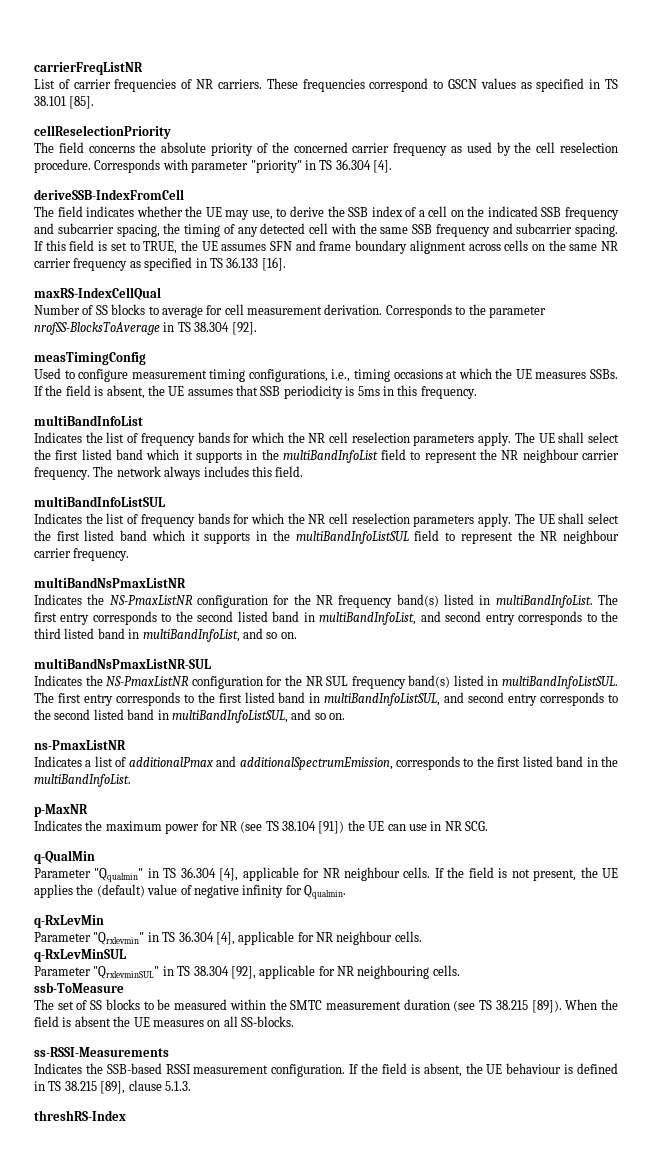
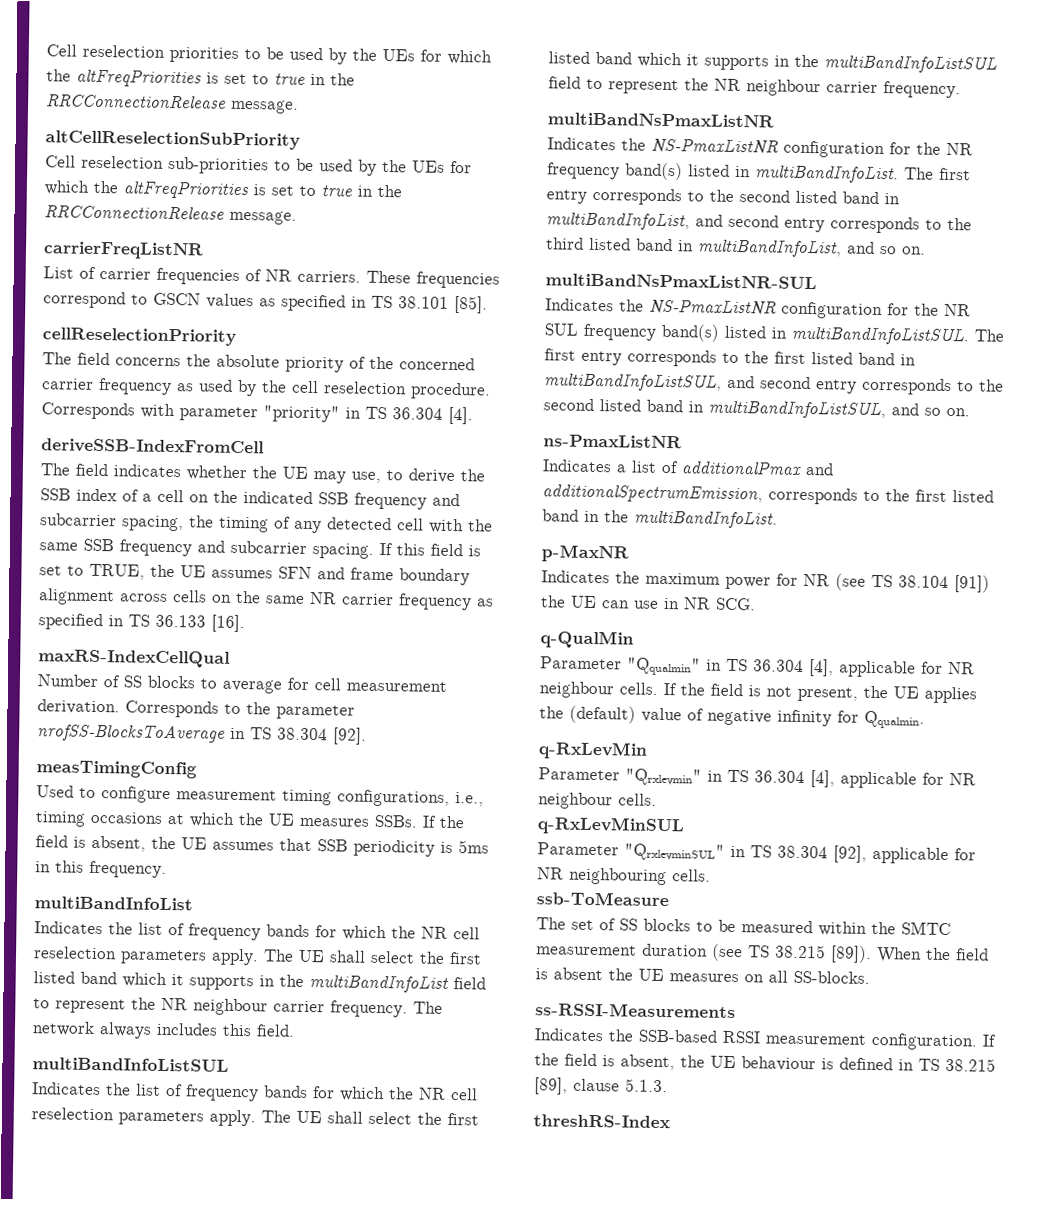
(34, 68) none -> [46,44,492,65] [46,69,355,88] [46,94,299,114] [45,130,300,150] [45,155,472,176] [44,180,402,200] [44,205,297,225] Cell reselection priorities to be used by the UEs for which the altFreqPriorities is set to true in the RRCConnectionRelease message. // altCellReselectionSubPriority // Cell reselection sub-priorities to be used by the UEs for which the altFreqPriorities is set to true in the RRCConnectionRelease message. //

